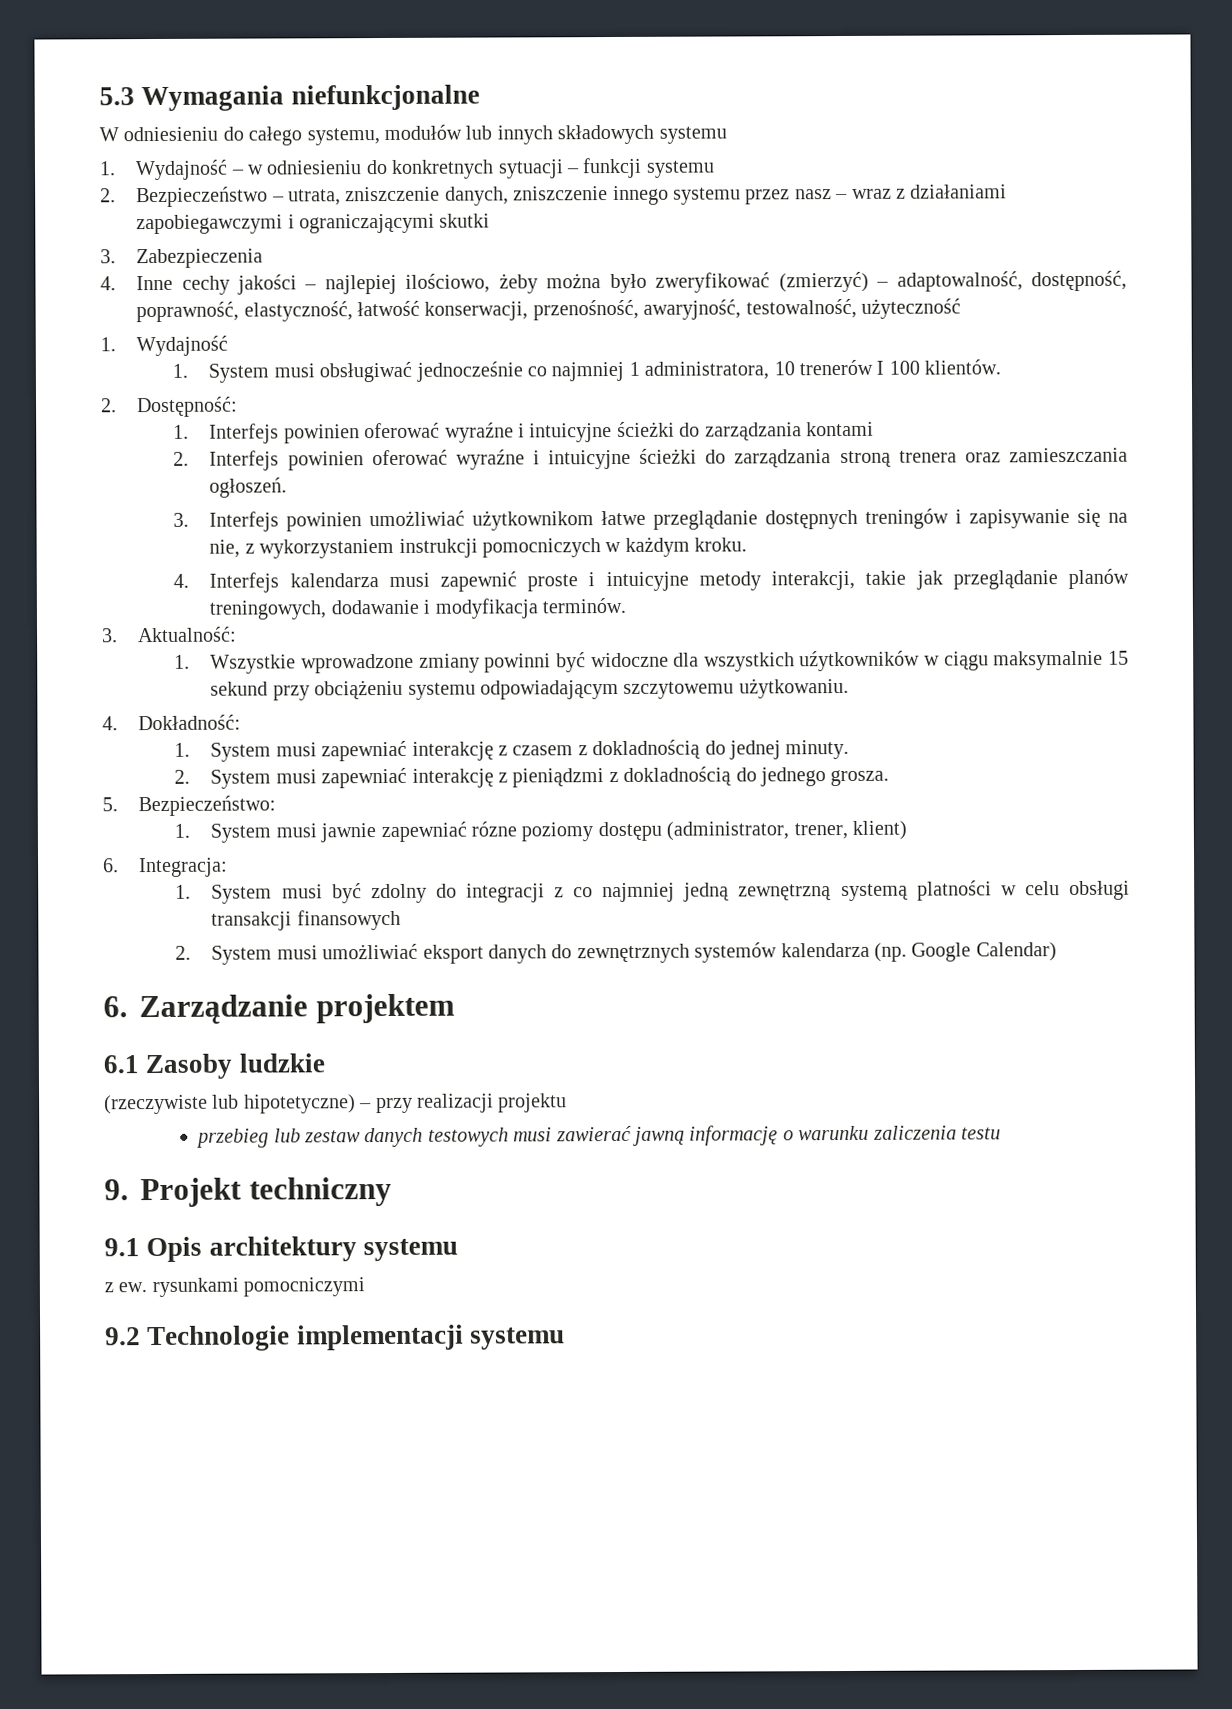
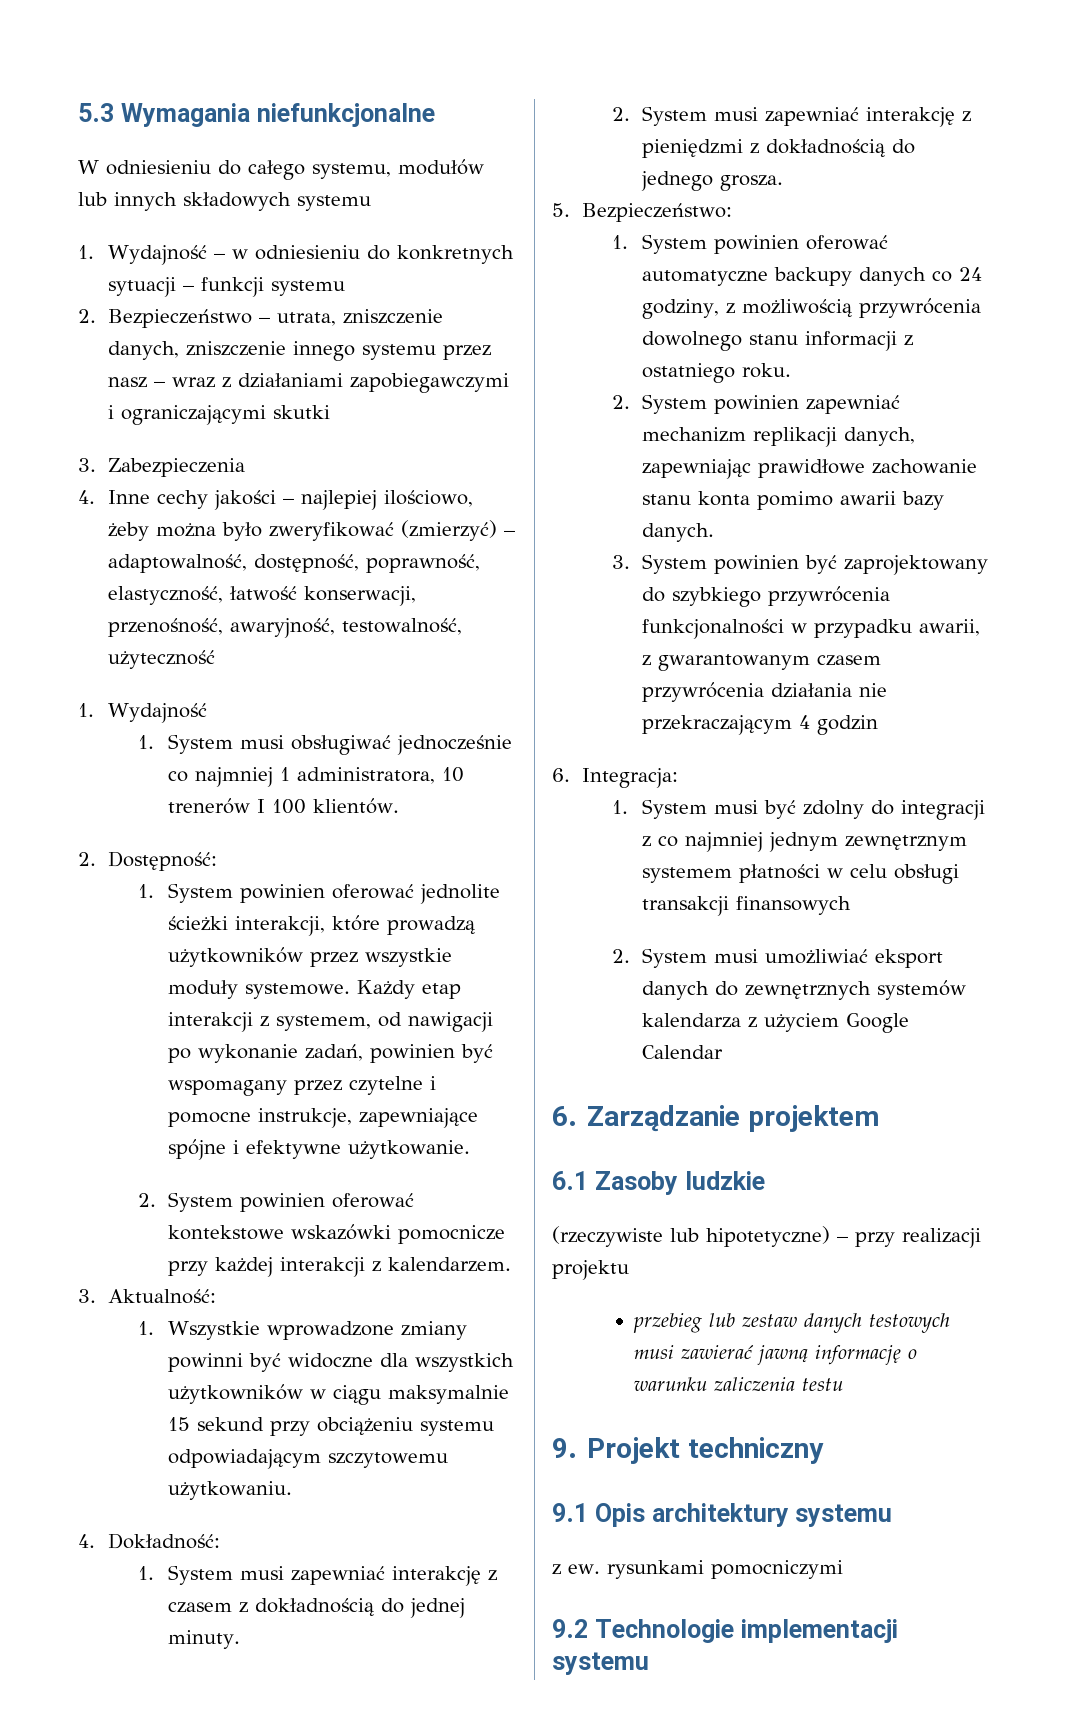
[209,421,875,444] [173,447,1129,471] [209,477,288,498] [173,508,1128,532] [209,536,748,559] [173,568,1129,593] [209,597,627,620] Interfejs powinien oferować wyraźne i intuicyjne ścieżki do zarządzania kontami // 2. Interfejs powinien oferować wyraźne i intuicyjne ścieżki do zarządzania stroną trenera oraz zamieszczania ogłoszeń. // 3. Interfejs powinien umożliwiać użytkownikom łatwe przeglądanie dostępnych treningów i zapisywanie się na nie, z wykorzystaniem instrukcji pomocniczych w każdym kroku. // 4. Interfejs kalendarza musi zapewnić proste i intuicyjne metody interakcji, takie jak przeglądanie planów treningowych, dodawanie i modyfikacja terminów. -> [167,883,500,904] [167,915,476,936] [167,947,452,967] [167,980,461,999] [167,1012,493,1032] [167,1044,493,1063] [167,1076,436,1096] [167,1108,478,1128] [167,1139,470,1160] [137,1192,414,1212] [167,1224,505,1244] [167,1257,511,1277] System powinien oferować jednolite ścieżki interakcji, które prowadzą użytkowników przez wszystkie moduły systemowe. Każdy etap interakcji z systemem, od nawigacji po wykonanie zadań, powinien być wspomagany przez czytelne i pomocne instrukcje, zapewniające spójne i efektywne użytkowanie. // 2. System powinien oferować kontekstowe wskazówki pomocnicze przy każdej interakcji z kalendarzem.
[799,650,921,672] uźytkowników -> [167,1384,303,1404] użytkowników
[592,739,702,760] dokladnością -> [254,1598,375,1616] dokładnością
[512,766,733,788] pieniądzmi z dokladnością -> [641,139,886,158] pieniędzmi z dokładnością
[275,820,908,843] musi jawnie zapewniać rózne poziomy dostępu (administrator, trener, klient) -> [713,235,888,254] [641,267,982,286] [641,298,981,319] [641,331,913,351] [641,363,791,383] [611,394,900,414] [641,427,915,447] [641,459,977,479] [641,491,944,510] [641,523,714,542] [611,554,988,575] [641,586,890,607] [641,619,980,639] [641,654,881,671] [641,682,887,702] [641,715,878,735] powinien oferować automatyczne backupy danych co 24 godziny, z możliwością przywrócenia dowolnego stanu informacji z ostatniego roku. // 2. System powinien zapewniać mechanizm replikacji danych, zapewniając prawidłowe zachowanie stanu konta pomimo awarii bazy danych. // 3. System powinien być zaprojektowany do szybkiego przywrócenia funkcjonalności w przypadku awarii, z gwarantowanym czasem przywrócenia działania nie przekraczającym 4 godzin
[683,880,992,902] jedną zewnętrzną systemą platności -> [768,832,967,852] [641,864,820,883] jednym zewnętrznym systemem płatności
[874,942,1057,962] (np. Google Calendar) -> [747,1013,909,1033] [641,1045,723,1059] z użyciem Google Calendar

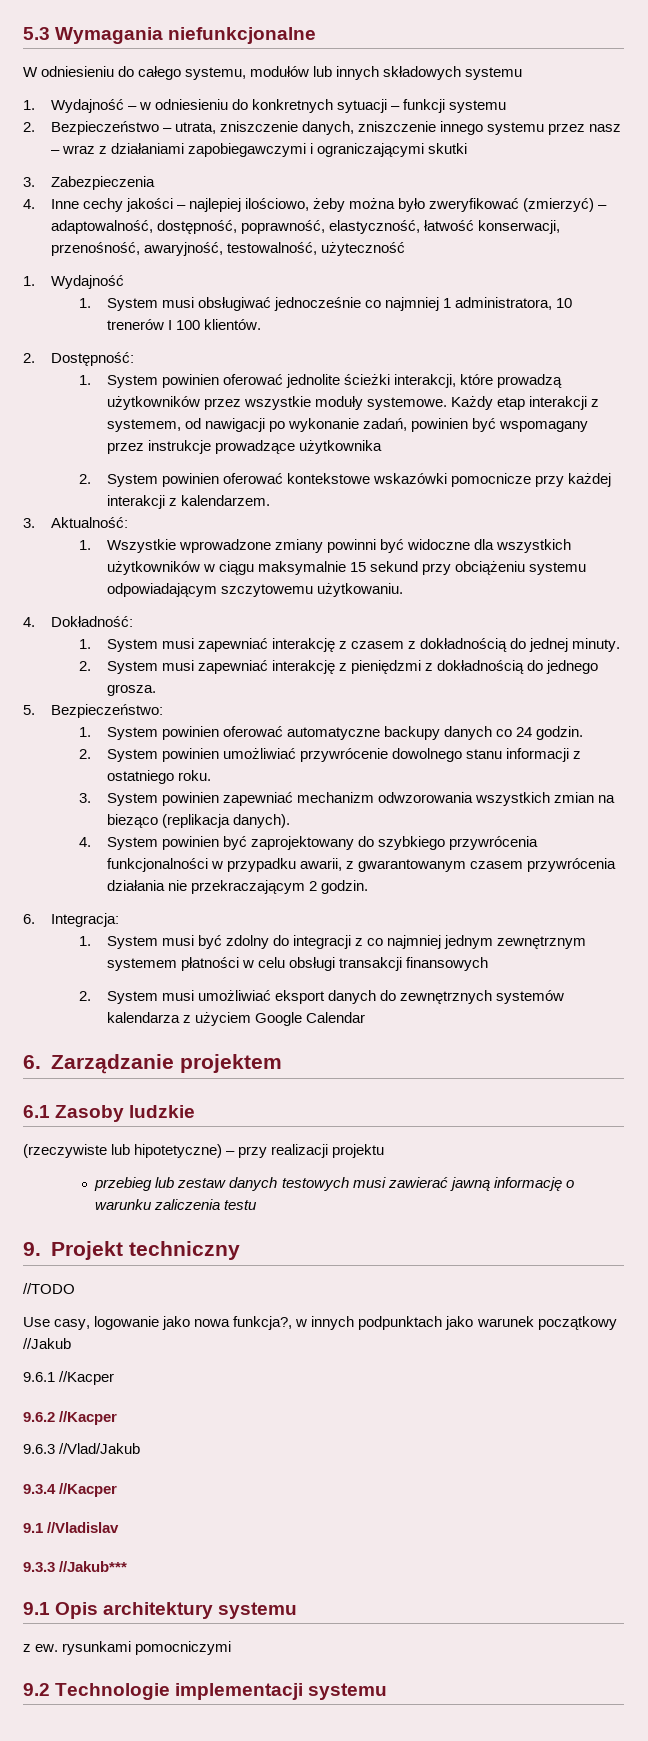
[348,1076,436,1095] [167,1108,478,1128] [167,1139,470,1160] czytelne i pomocne instrukcje, zapewniające spójne i efektywne użytkowanie. -> [147,440,382,454] instrukcje prowadzące użytkownika
[641,298,981,319] godziny, z możliwością przywrócenia -> [536,726,584,740] [78,748,388,762] godzin. // 2. System powinien umożliwiać przywrócenie
[611,395,630,409] 2. -> [78,793,91,803] 3.
[752,427,915,447] [641,459,977,479] [641,491,944,510] [641,523,714,542] [611,555,630,569] replikacji danych, zapewniając prawidłowe zachowanie stanu konta pomimo awarii bazy danych. // 3. -> [377,792,616,806] [106,814,290,828] [78,837,91,847] odwzorowania wszystkich zmian na bieząco (replikacja danych). // 4.
[798,715,878,735] 4 godzin -> [308,880,368,894] 2 godzin.
(824, 1450) none -> [23,1283,75,1294] [23,1316,617,1330] [23,1338,71,1349] [23,1371,115,1385] [23,1411,118,1425] [23,1443,141,1454] [23,1483,118,1497] [23,1522,120,1533] [23,1561,128,1572] // //TODO // Use casy, logowanie jako nowa funkcja?, w innych podpunktach jako warunek początkowy //Jakub // 9.6.1 //Kacper // 9.6.2 //Kacper // 9.6.3 //Vlad/Jakub // 9.3.4 //Kacper // 9.1 //Vladislav // 9.3.3 //Jakub***

